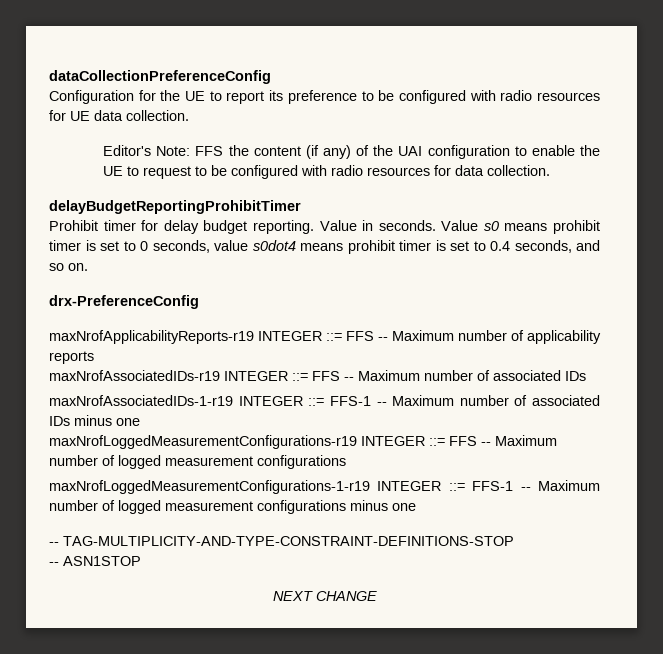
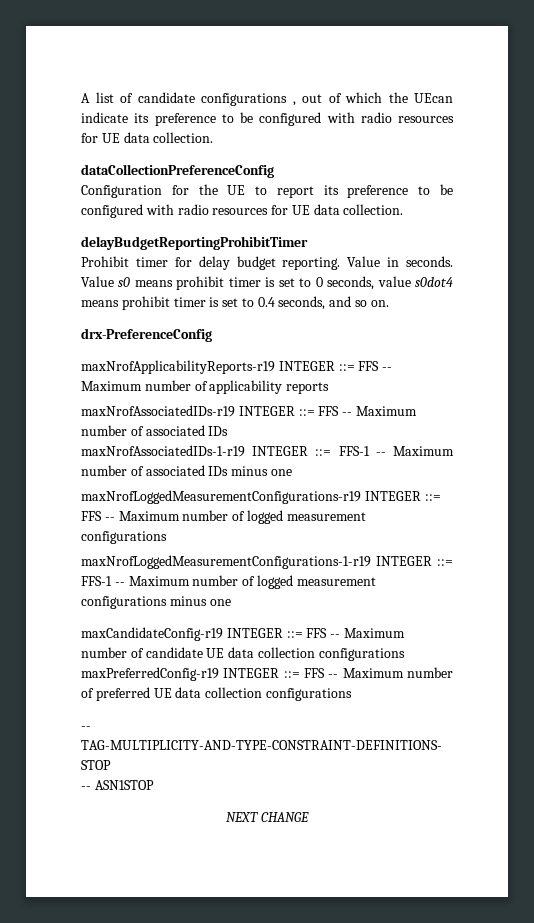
(49, 77) none -> [81,92,453,106] [81,112,454,126] [81,132,214,143] A list of candidate configurations , out of which the UEcan indicate its preference to be configured with radio resources for UE data collection. //
[103,145,600,159] [103,165,551,179] // Editor's Note: FFS the content (if any) of the UAI configuration to enable the UE to request to be configured with radio resources for data collection. -> (404, 209) none
(416, 507) none -> [81,627,405,641] [81,647,405,661] [81,667,453,681] [81,687,352,701] // maxCandidateConfig-r19 INTEGER ::= FFS -- Maximum number of candidate UE data collection configurations maxPreferredConfig-r19 INTEGER ::= FFS -- Maximum number of preferred UE data collection configurations

